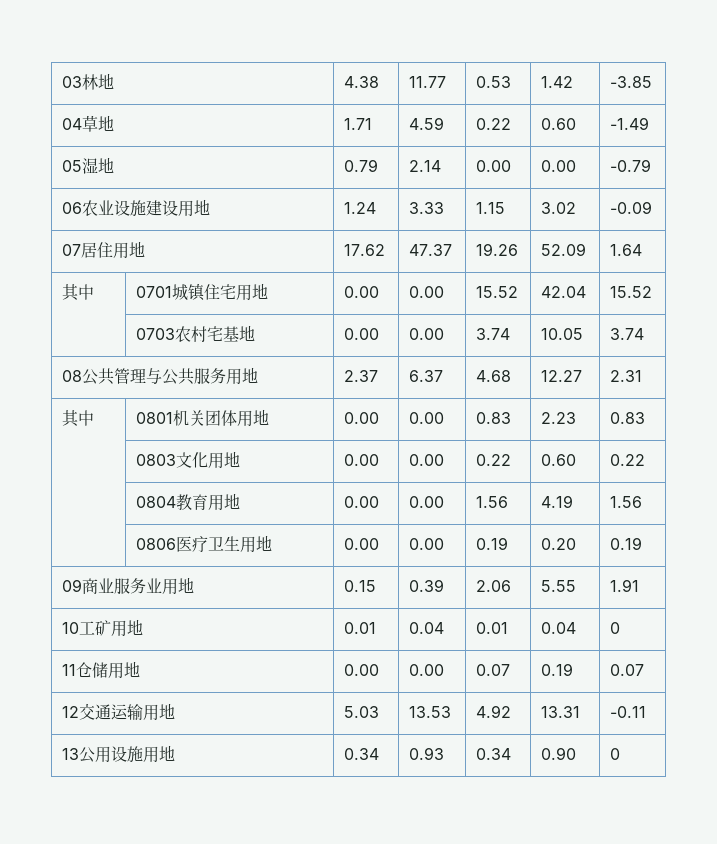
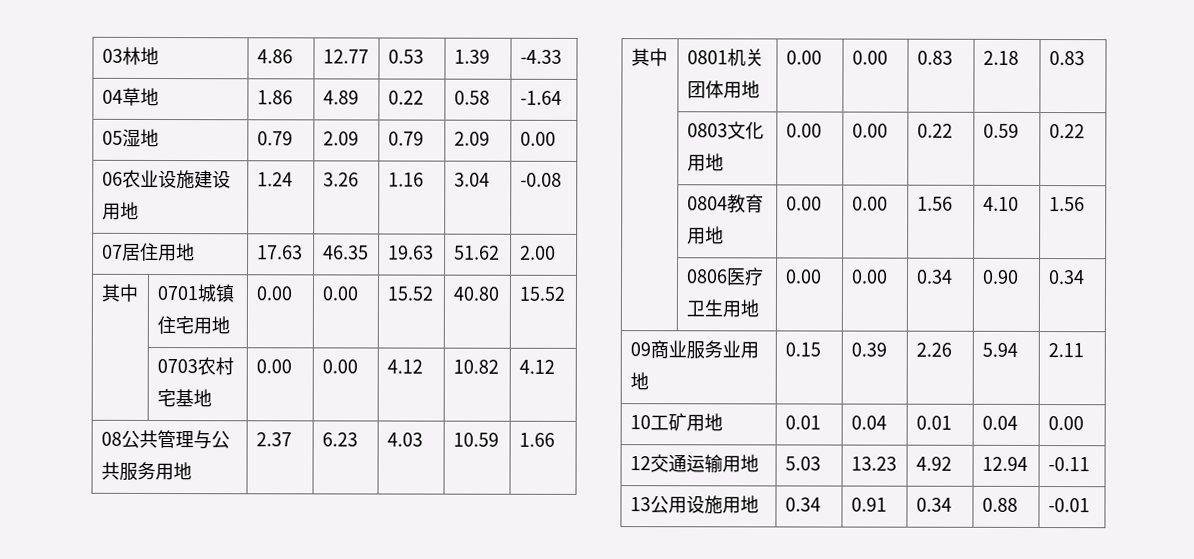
[344,76,380,88] [409,76,447,88] 4.38 | 11.77 -> [256,49,293,64] [322,49,369,64] 4.86 | 12.77
[541,76,574,88] [610,76,653,88] 1.42 | -3.85 -> [453,49,490,64] [519,49,562,64] 1.39 | -4.33
[344,118,373,130] [409,117,445,130] [476,118,512,130] [541,118,577,130] [610,117,650,130] 1.71 | 4.59 | 0.22 | 0.60 | -1.49 -> [256,90,293,105] [322,90,359,105] [387,90,424,105] [453,90,490,105] [519,90,562,105] 1.86 | 4.89 | 0.22 | 0.58 | -1.64
[409,160,442,172] [476,160,512,172] [541,160,577,172] [610,159,652,172] 2.14 | 0.00 | 0.00 | -0.79 -> [322,131,359,146] [387,131,424,146] [453,131,490,146] [519,131,556,146] 2.09 | 0.79 | 2.09 | 0.00
[409,202,445,214] [476,202,506,214] [541,202,577,214] [610,201,653,214] 3.33 | 1.15 | 3.02 | -0.09 -> [322,172,359,187] [387,172,424,187] [453,172,490,187] [519,172,562,187] 3.26 | 1.16 | 3.04 | -0.08
[344,244,386,256] [409,244,453,256] [476,243,519,256] [541,243,587,256] [610,244,643,256] 17.62 | 47.37 | 19.26 | 52.09 | 1.64 -> [256,245,303,260] [322,245,369,260] [387,245,434,260] [453,245,500,260] [519,245,556,260] 17.63 | 46.35 | 19.63 | 51.62 | 2.00
[541,286,587,298] 42.04 -> [452,286,499,301] 40.80
[476,328,511,340] [541,328,584,340] [610,328,645,340] 3.74 | 10.05 | 3.74 -> [386,359,423,374] [452,359,499,374] [518,359,555,374] 4.12 | 10.82 | 4.12
[409,370,444,382] [476,370,512,382] [541,370,583,382] [610,370,643,382] 6.37 | 4.68 | 12.27 | 2.31 -> [321,432,358,447] [386,432,423,447] [452,432,499,447] [518,432,555,447] 6.23 | 4.03 | 10.59 | 1.66
[541,412,577,424] 2.23 -> [982,50,1019,65] 2.18
[541,454,577,466] 0.60 -> [982,123,1019,138] 0.59
[541,495,574,508] 4.19 -> [982,196,1019,211] 4.10
[476,537,509,550] [541,538,577,550] [610,537,643,550] 0.19 | 0.20 | 0.19 -> [915,269,953,284] [981,269,1019,284] [1047,270,1085,285] 0.34 | 0.90 | 0.34
[476,580,512,592] [541,580,577,592] [610,579,640,592] 2.06 | 5.55 | 1.91 -> [915,342,952,357] [981,342,1018,357] [1047,343,1084,358] 2.26 | 5.94 | 2.11
[610,622,621,634] [62,661,141,679] [344,664,380,676] [409,664,445,676] [476,664,511,676] [541,663,574,676] [610,664,645,676] 0 // 11仓储用地 | 0.00 | 0.00 | 0.07 | 0.19 | 0.07 -> [1047,416,1084,431] 0.00
[409,706,452,718] 13.53 -> [850,456,897,471] 13.23
[541,706,581,718] 13.31 -> [981,456,1028,471] 12.94
[409,747,445,760] [476,748,512,760] [541,747,577,760] [610,748,621,760] 0.93 | 0.34 | 0.90 | 0 -> [850,497,887,512] [915,497,952,512] [981,497,1018,512] [1047,498,1090,513] 0.91 | 0.34 | 0.88 | -0.01

